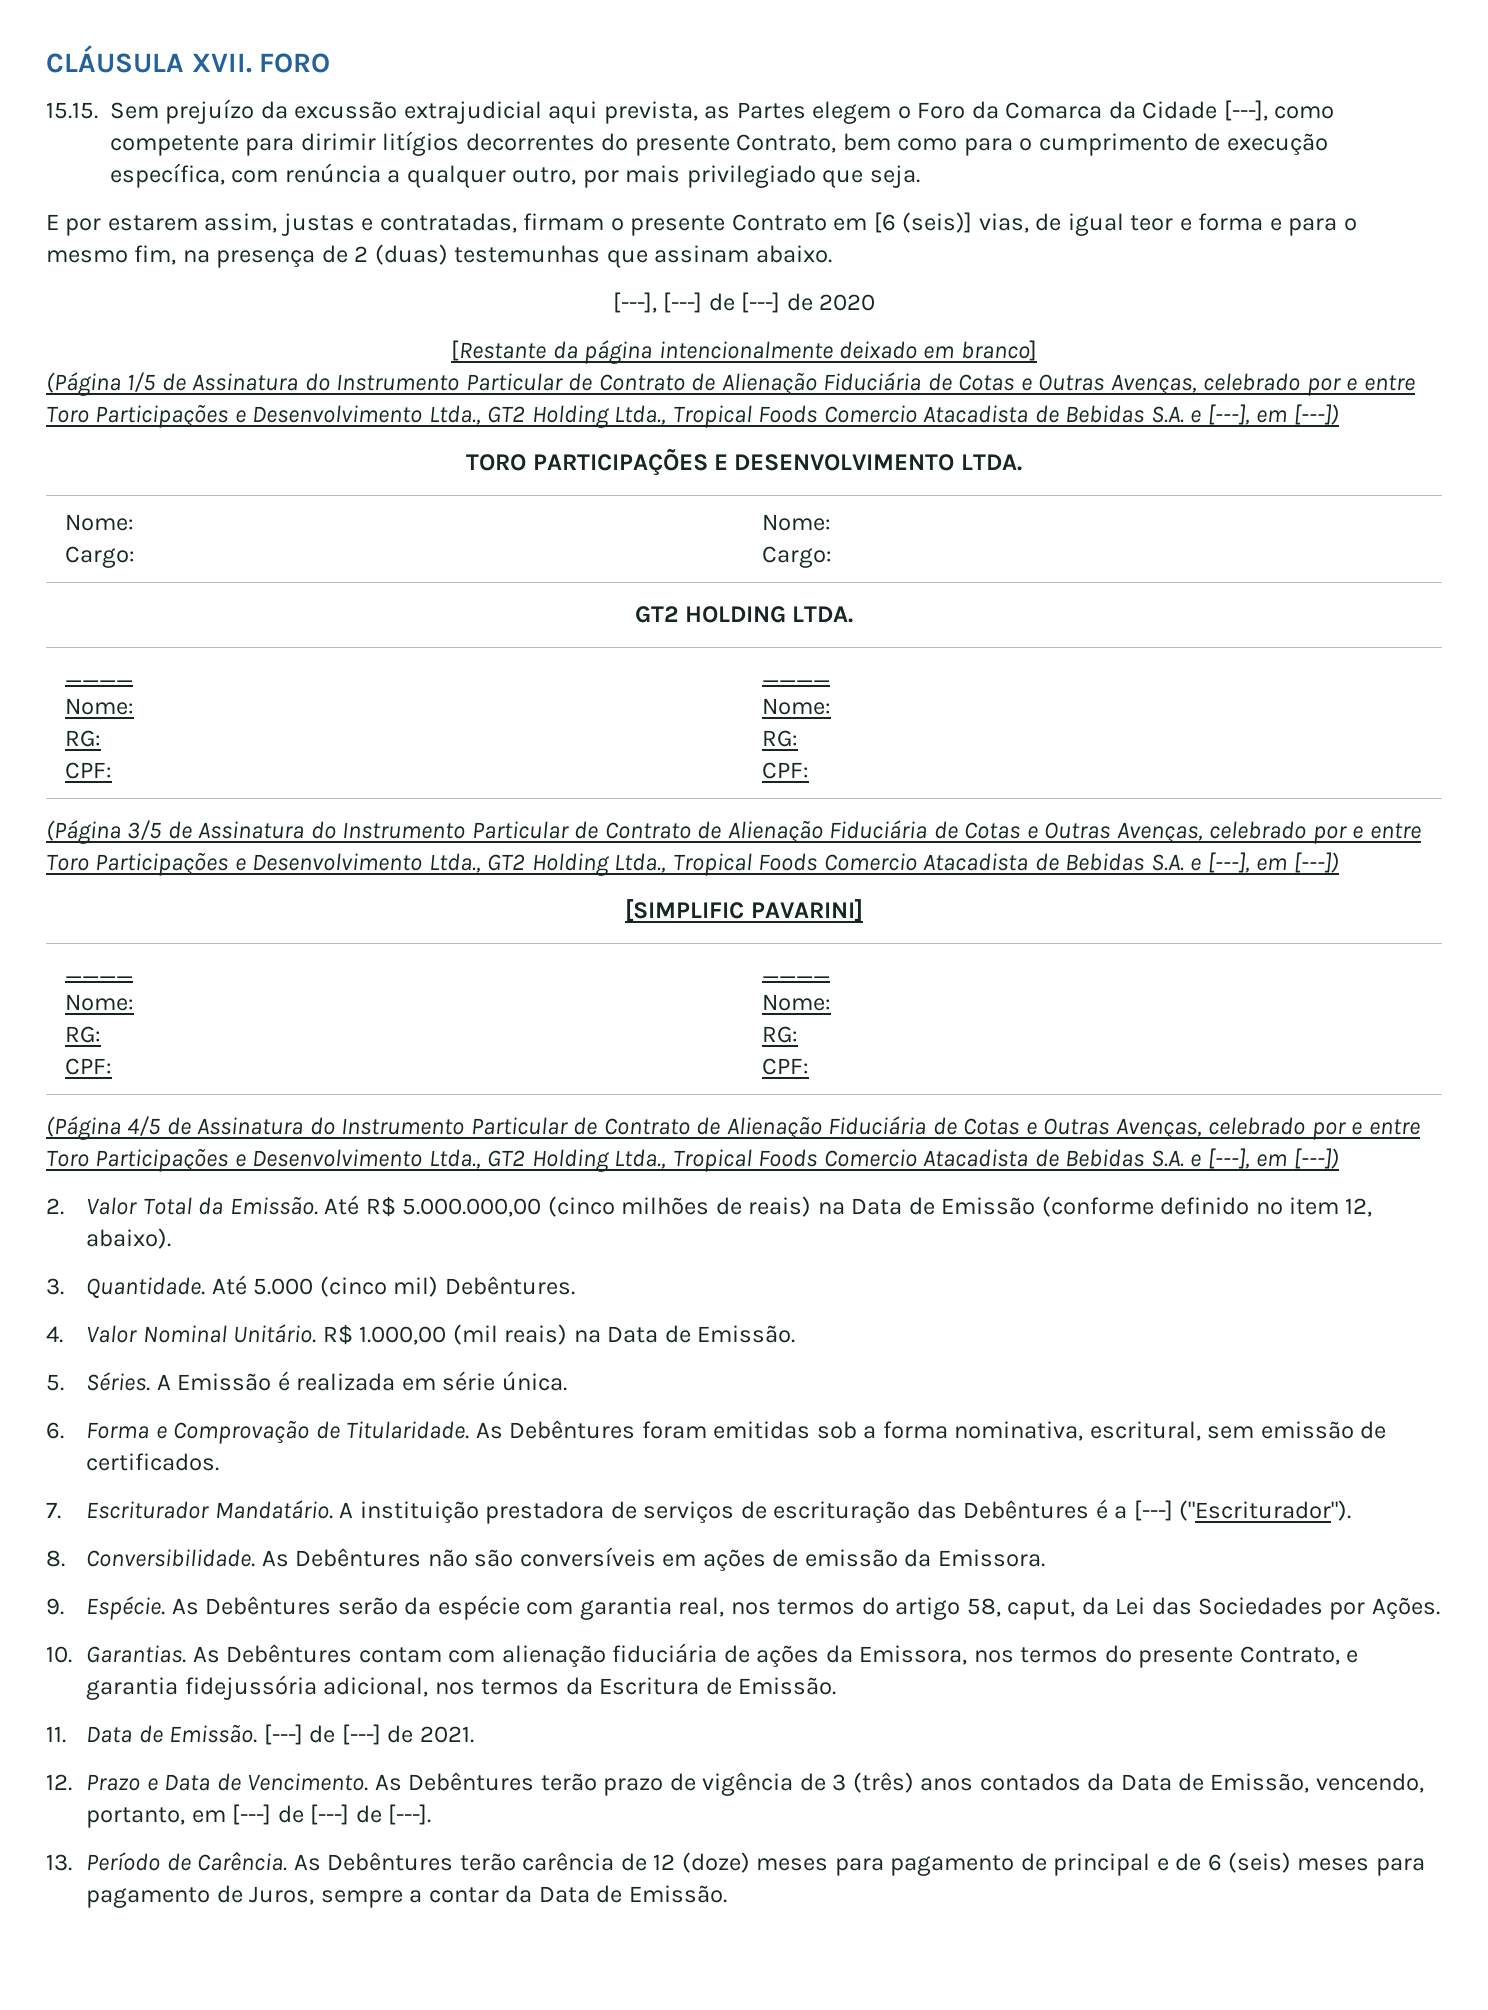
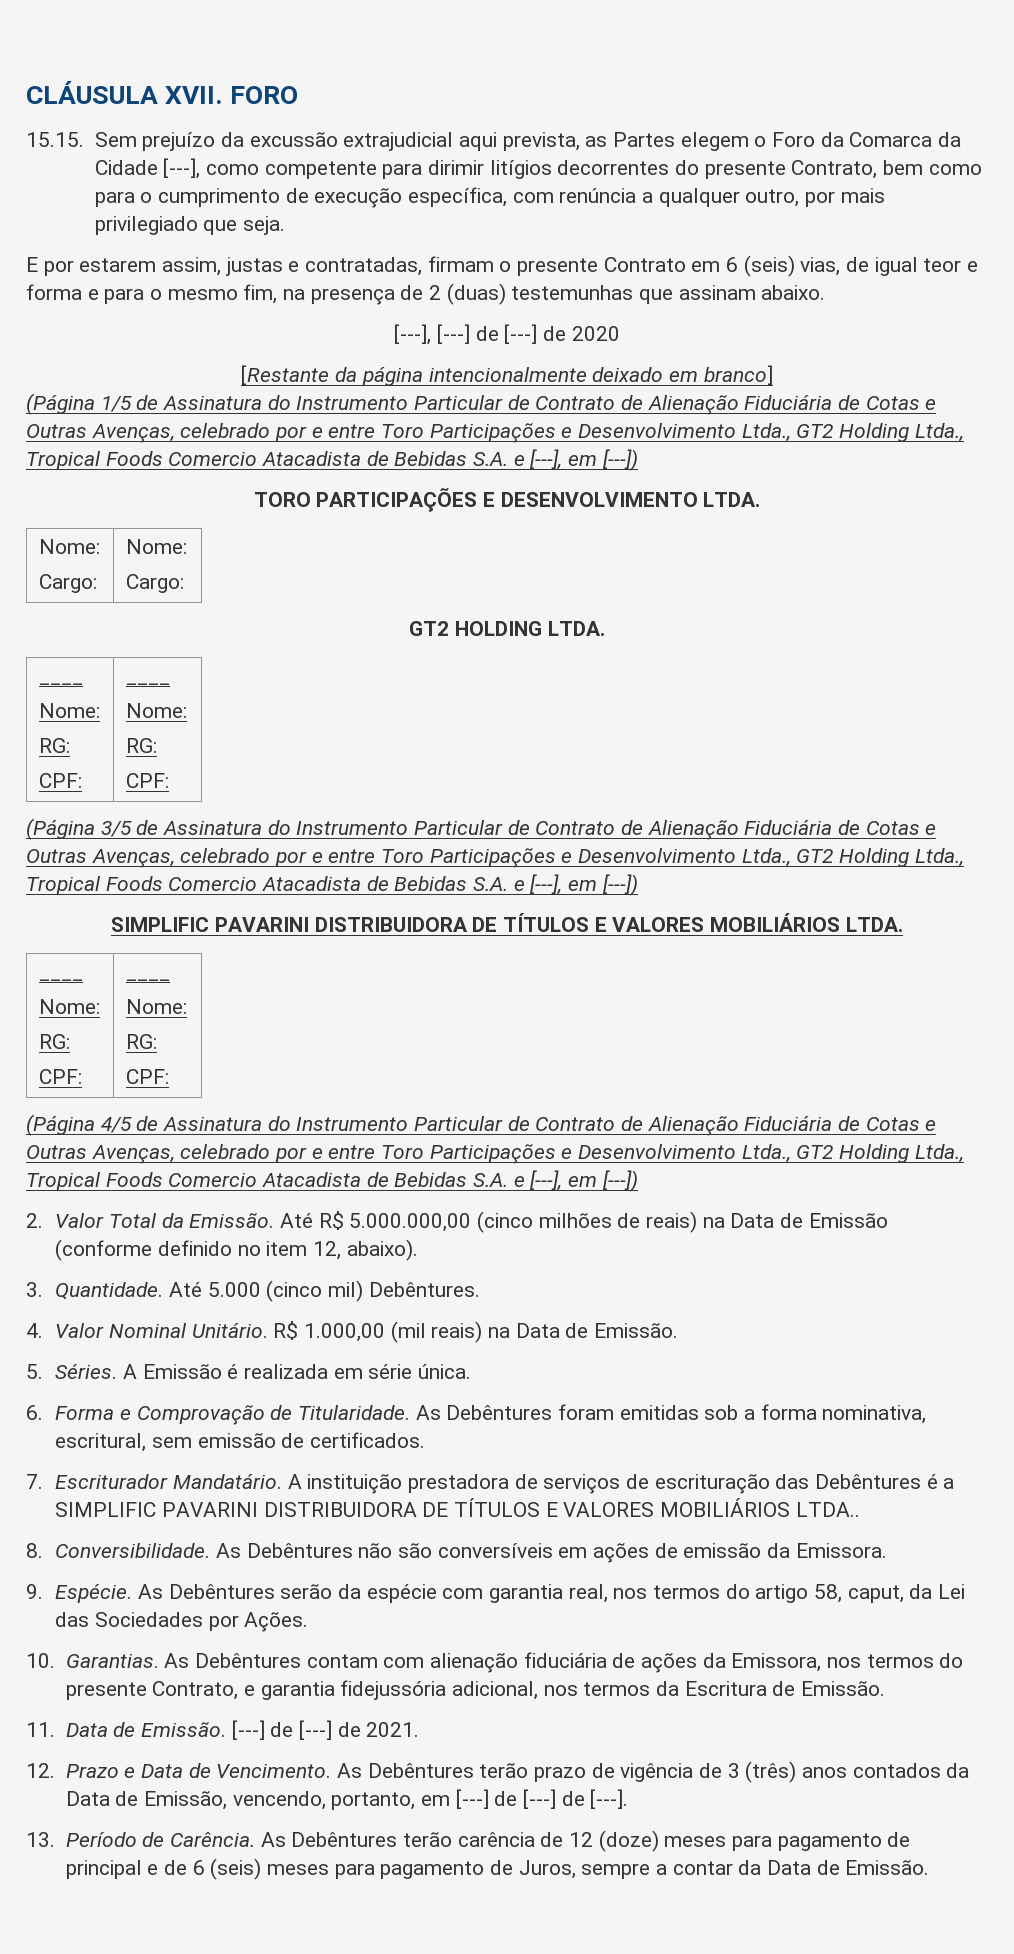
[873,212,973,233] [6 (seis)] -> [726,255,795,277] 6 (seis)
[625,899,863,922] [SIMPLIFIC PAVARINI] -> [111,913,903,932] SIMPLIFIC PAVARINI DISTRIBUIDORA DE TÍTULOS E VALORES MOBILIÁRIOS LTDA.
[1133,1500,1352,1521] [---] ("Escriturador"). -> [55,1498,860,1517] SIMPLIFIC PAVARINI DISTRIBUIDORA DE TÍTULOS E VALORES MOBILIÁRIOS LTDA..

